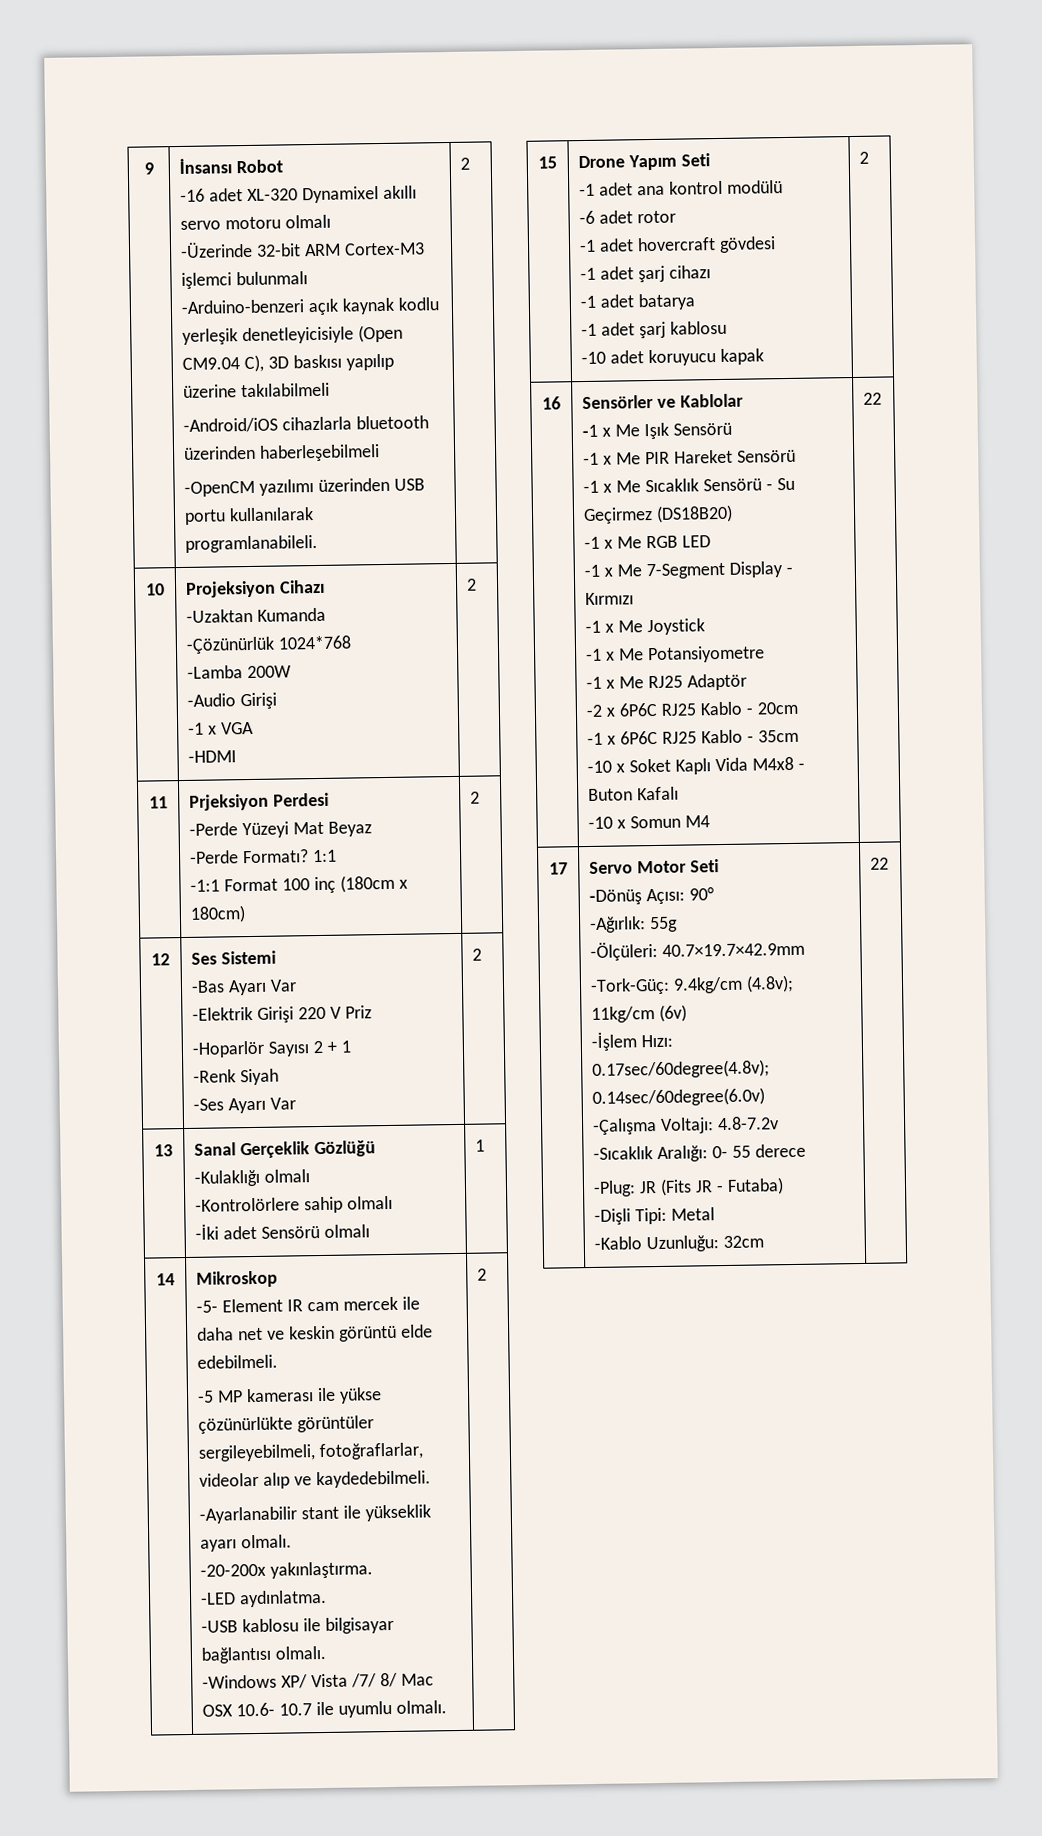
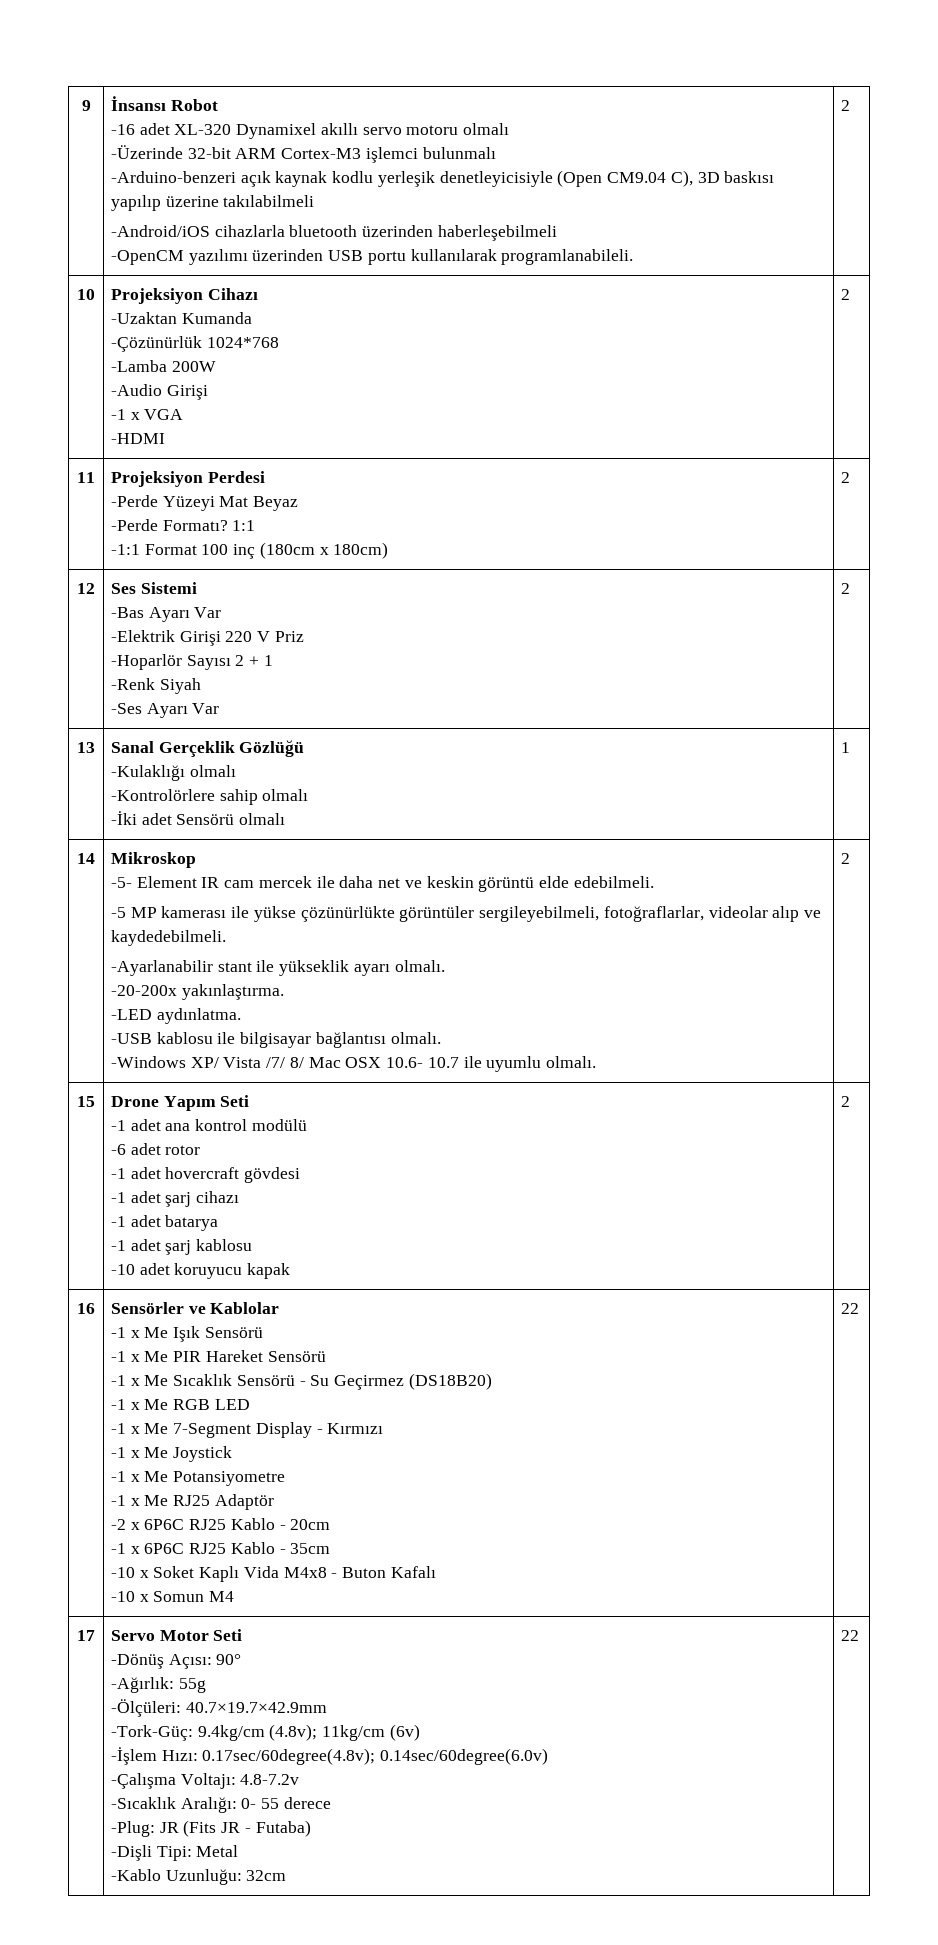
[189,793,270,811] Prjeksiyon -> [111,471,204,487] Projeksiyon

